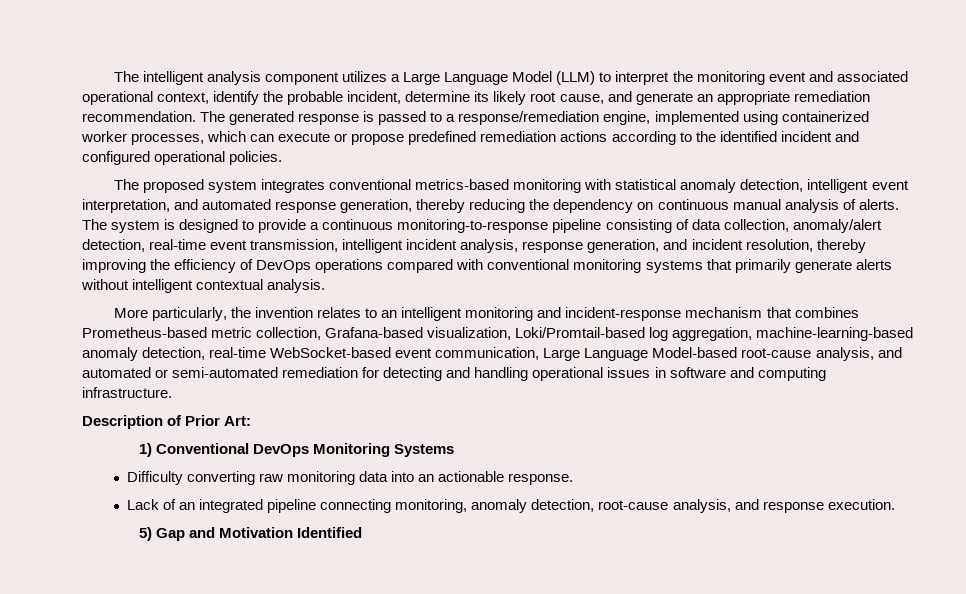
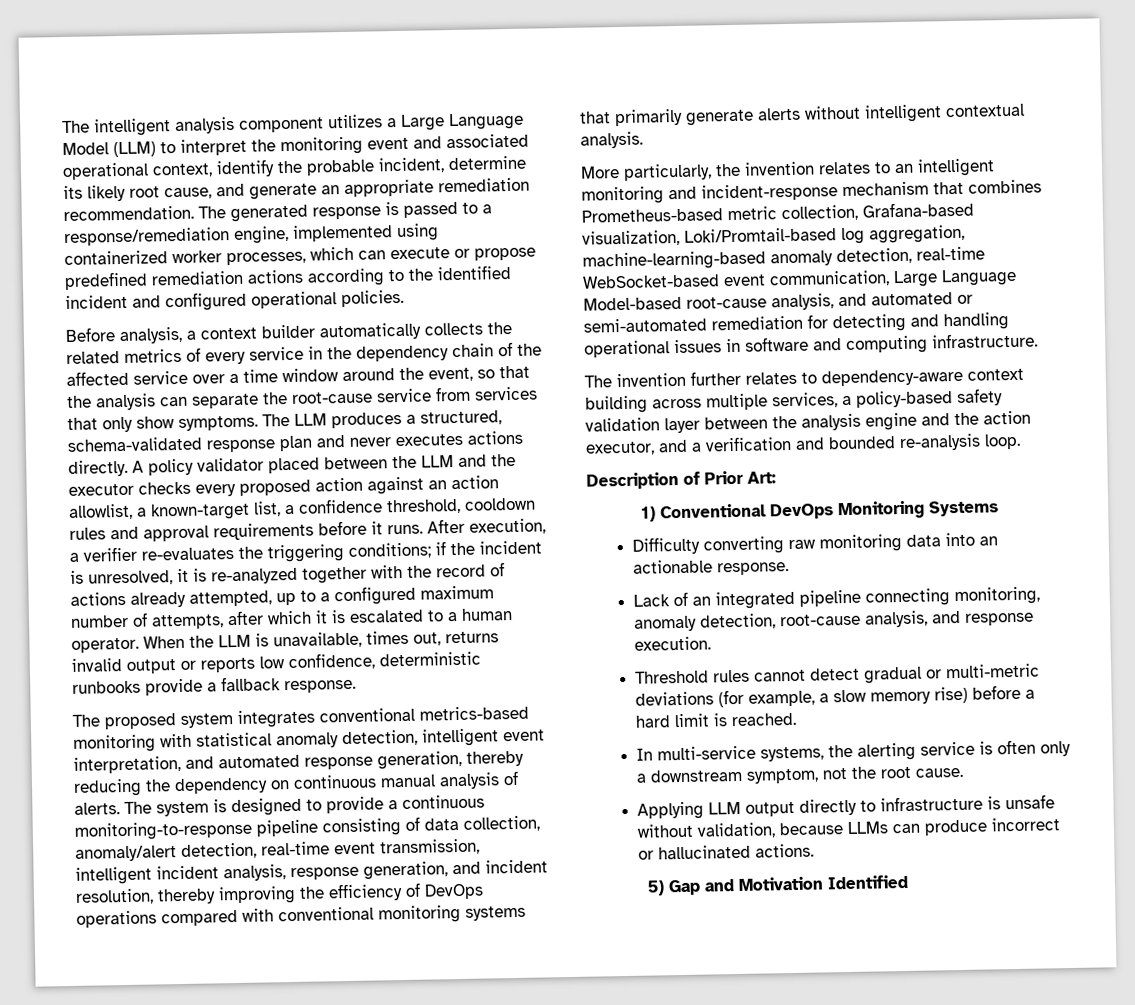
(283, 158) none -> [65,321,512,345] [66,341,542,365] [66,365,530,386] [67,386,538,411] [67,410,502,433] [67,430,523,453] [68,453,516,477] [68,475,499,497] [68,497,536,521] [69,518,546,542] [69,540,542,563] [70,562,505,586] [70,585,494,608] [70,608,513,630] [71,630,499,653] [71,651,481,674] [72,676,356,696] // Before analysis, a context builder automatically collects the related metrics of every service in the dependency chain of the affected service over a time window around the event, so that the analysis can separate the root-cause service from services that only show symptoms. The LLM produces a structured, schema-validated response plan and never executes actions directly. A policy validator placed between the LLM and the executor checks every proposed action against an action allowlist, a known-target list, a confidence threshold, cooldown rules and approval requirements before it runs. After execution, a verifier re-evaluates the triggering conditions; if the incident is unresolved, it is re-analyzed together with the record of actions already attempted, up to a configured maximum number of attempts, after which it is escalated to a human operator. When the LLM is unavailable, times out, returns invalid output or reports low confidence, deterministic runbooks provide a fallback response.
(172, 392) none -> [584,368,1024,388] [585,388,1003,414] [585,410,1031,434] [585,433,1021,456] // The invention further relates to dependency-aware context building across multiple services, a policy-based safety validation layer between the analysis engine and the action executor, and a verification and bounded re-analysis loop.
(895, 504) none -> [635,663,1041,684] [635,684,1036,708] [635,712,798,728] [636,739,1072,762] [636,766,964,784] [637,794,1056,820] [637,817,1061,839] [638,843,815,860] // Threshold rules cannot detect gradual or multi-metric deviations (for example, a slow memory rise) before a hard limit is reached. // In multi-service systems, the alerting service is often only a downstream symptom, not the root cause. // Applying LLM output directly to infrastructure is unsafe without validation, because LLMs can produce incorrect or hallucinated actions.

